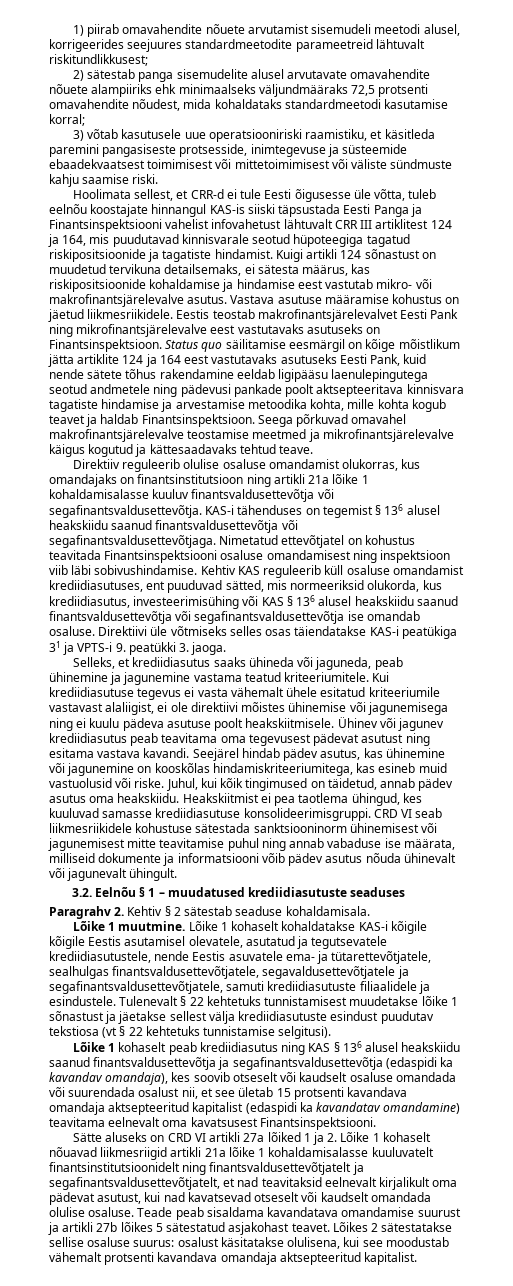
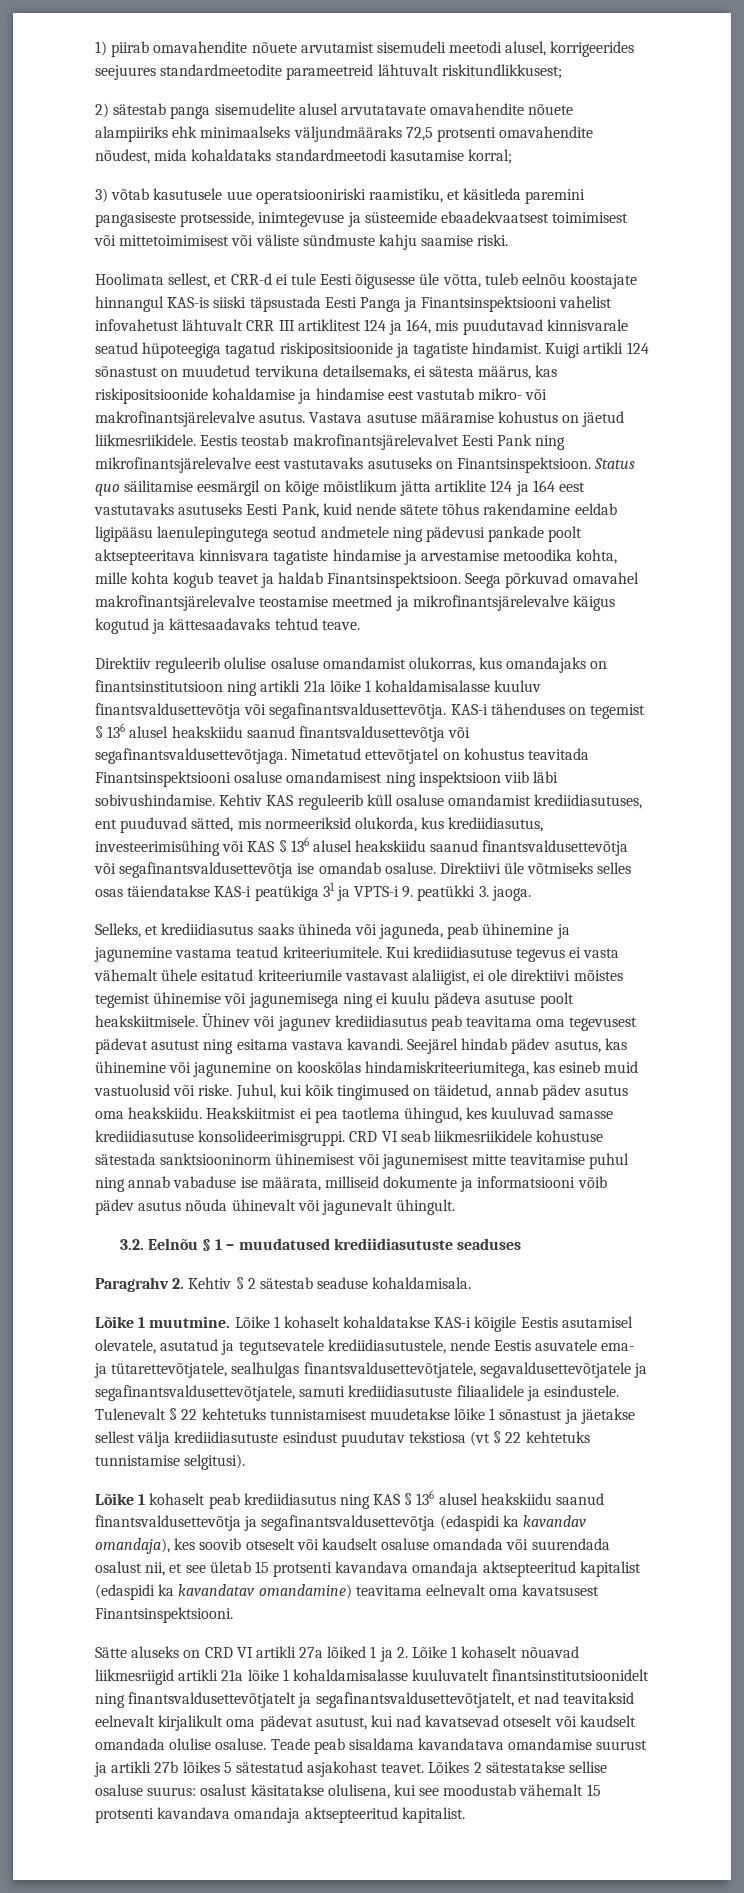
[287,70,348,79] arvutavate -> [340,105,426,115] arvutatavate
[252,234,291,244] seotud -> [95,342,138,354] seatud
(286, 707) none -> [95,993,150,1008] tegemist
[49,936,85,949] kõigile -> (517, 1324) none
(102, 1257) none -> [586,1784,601,1796] 15

